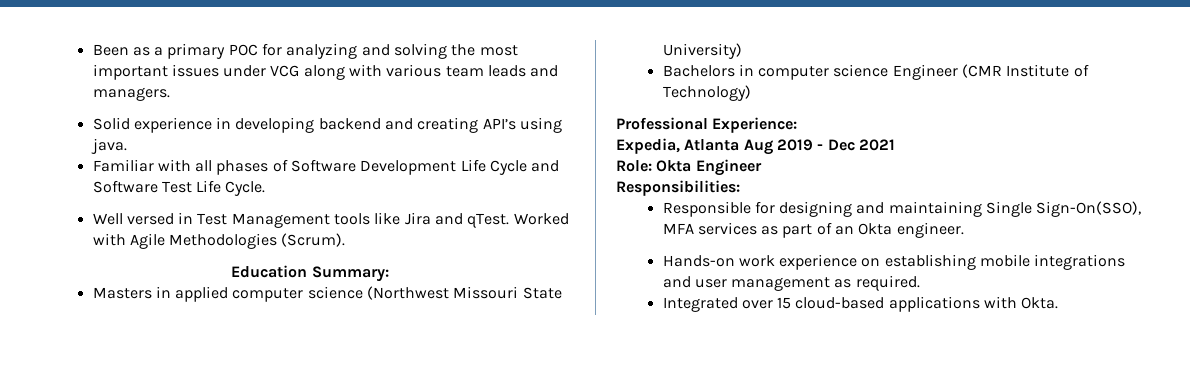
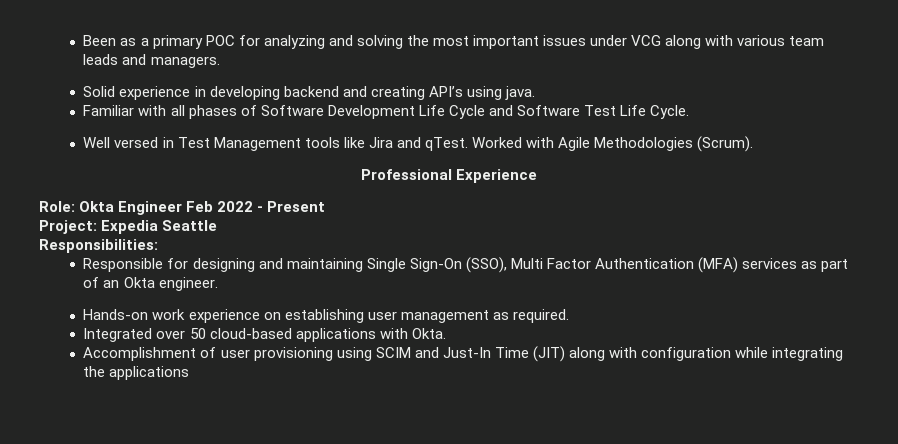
[231,265,389,282] [92,286,562,302] [662,43,742,59] [662,64,1089,80] [662,85,751,101] [616,117,798,133] [616,138,895,155] [616,159,762,176] Education Summary: // Masters in applied computer science (Northwest Missouri State University) // Bachelors in computer science Engineer (CMR Institute of Technology) // Professional Experience: // Expedia, Atlanta Aug 2019 - Dec 2021 // Role: Okta Engineer -> [360,169,538,183] [39,201,326,215] [39,220,218,234] Professional Experience // Role: Okta Engineer Feb 2022 - Present // Project: Expedia Seattle
[1036,201,1142,217] [662,223,694,234] Sign-On(SSO), MFA -> [409,257,738,273] Sign-On (SSO), Multi Factor Authentication (MFA)
[980,254,1126,270] [662,276,691,288] mobile integrations and -> (364, 316) none
[777,297,792,309] 15 -> [189,328,206,339] 50
(1059, 303) none -> [83,346,844,362] [83,366,190,380] // Accomplishment of user provisioning using SCIM and Just-In Time (JIT) along with configuration while integrating the applications

